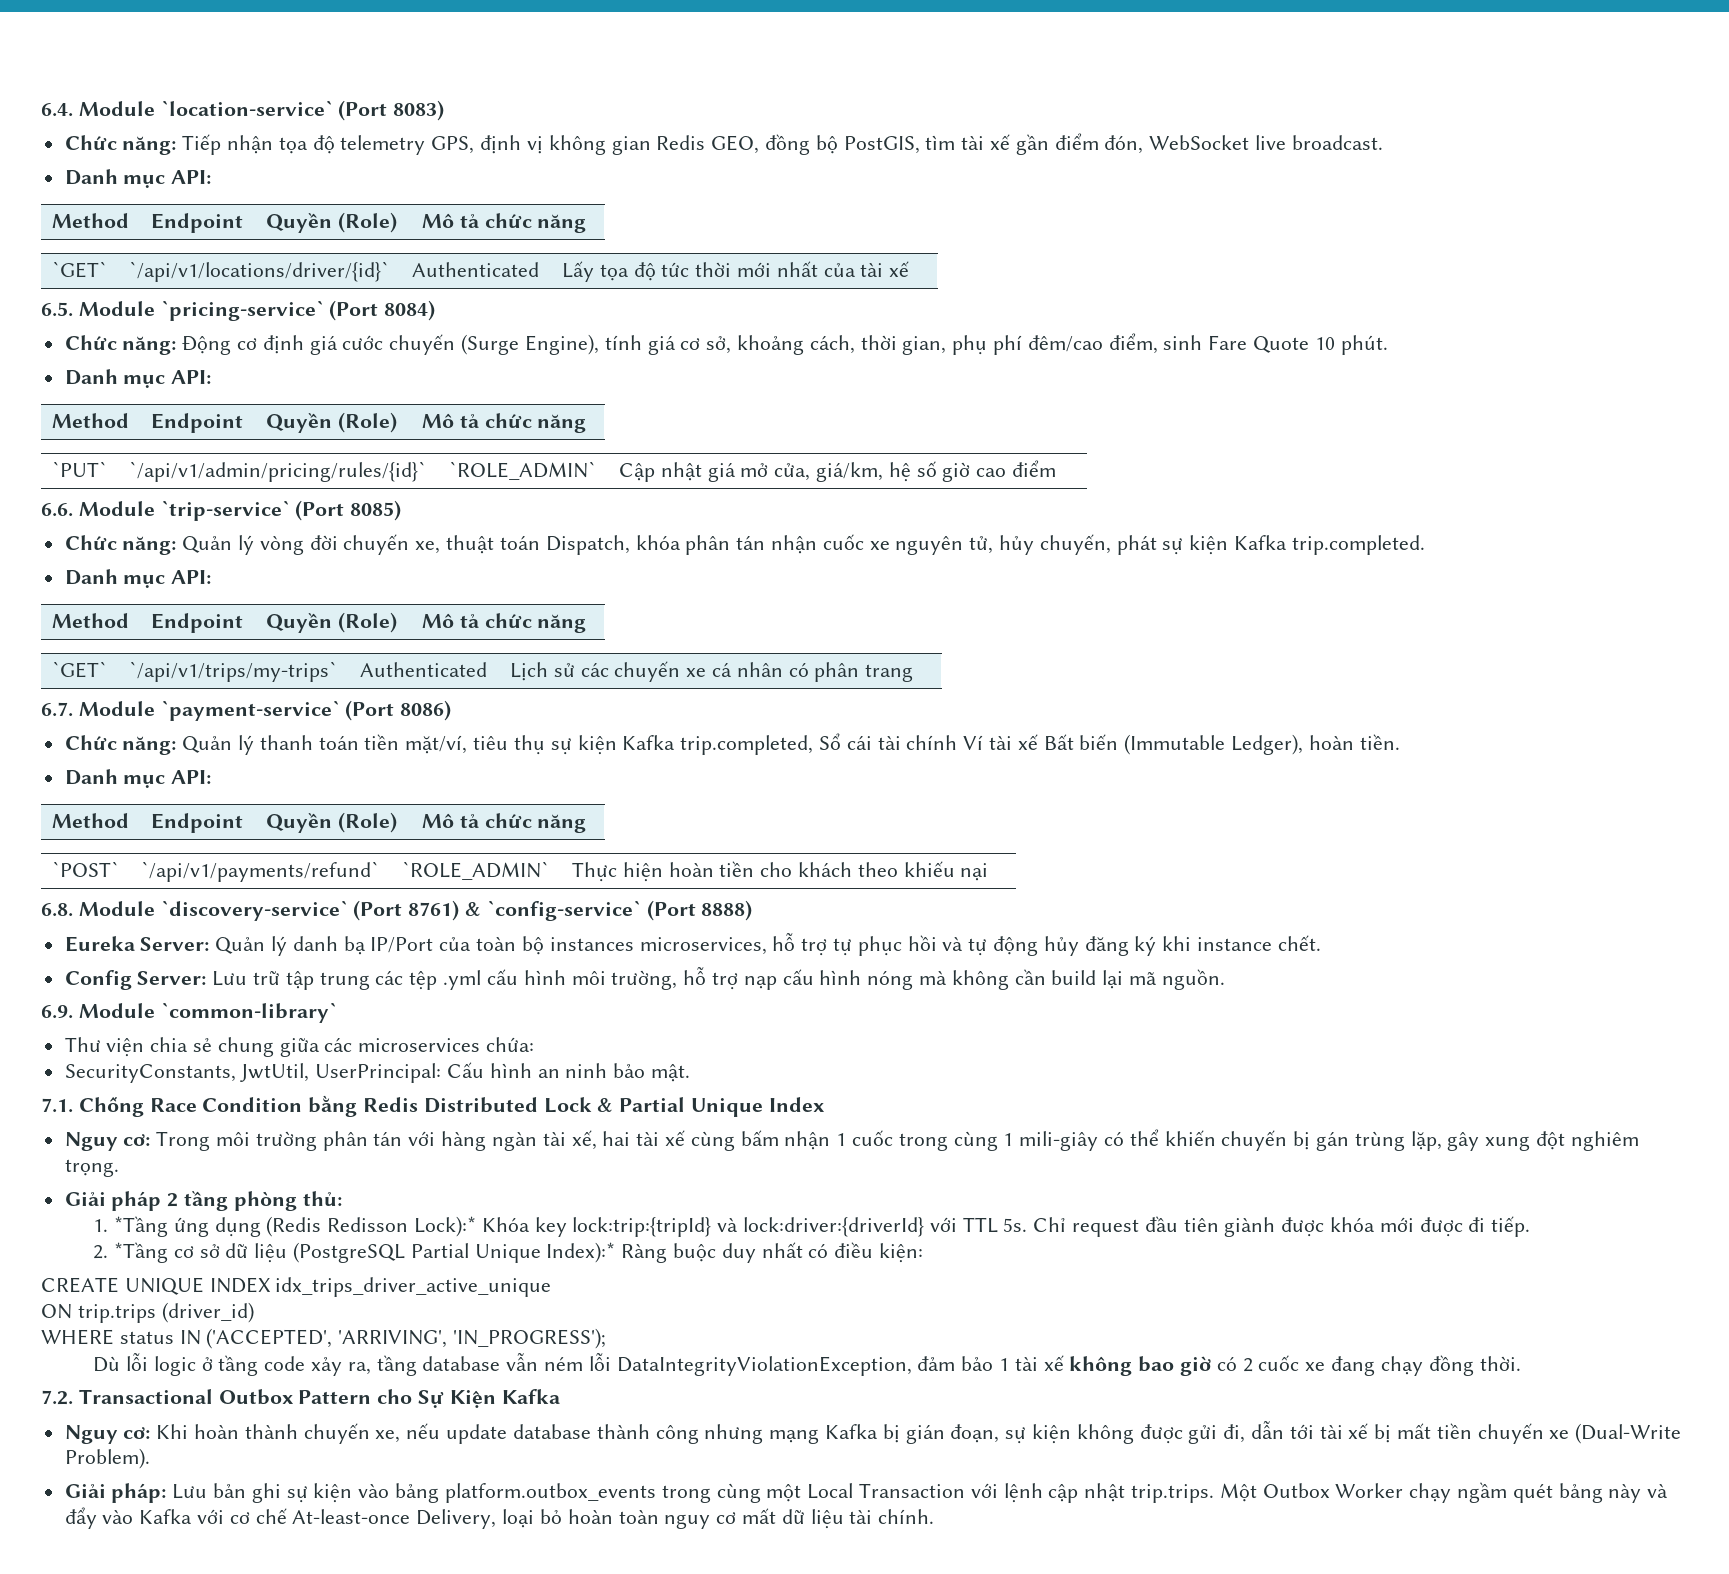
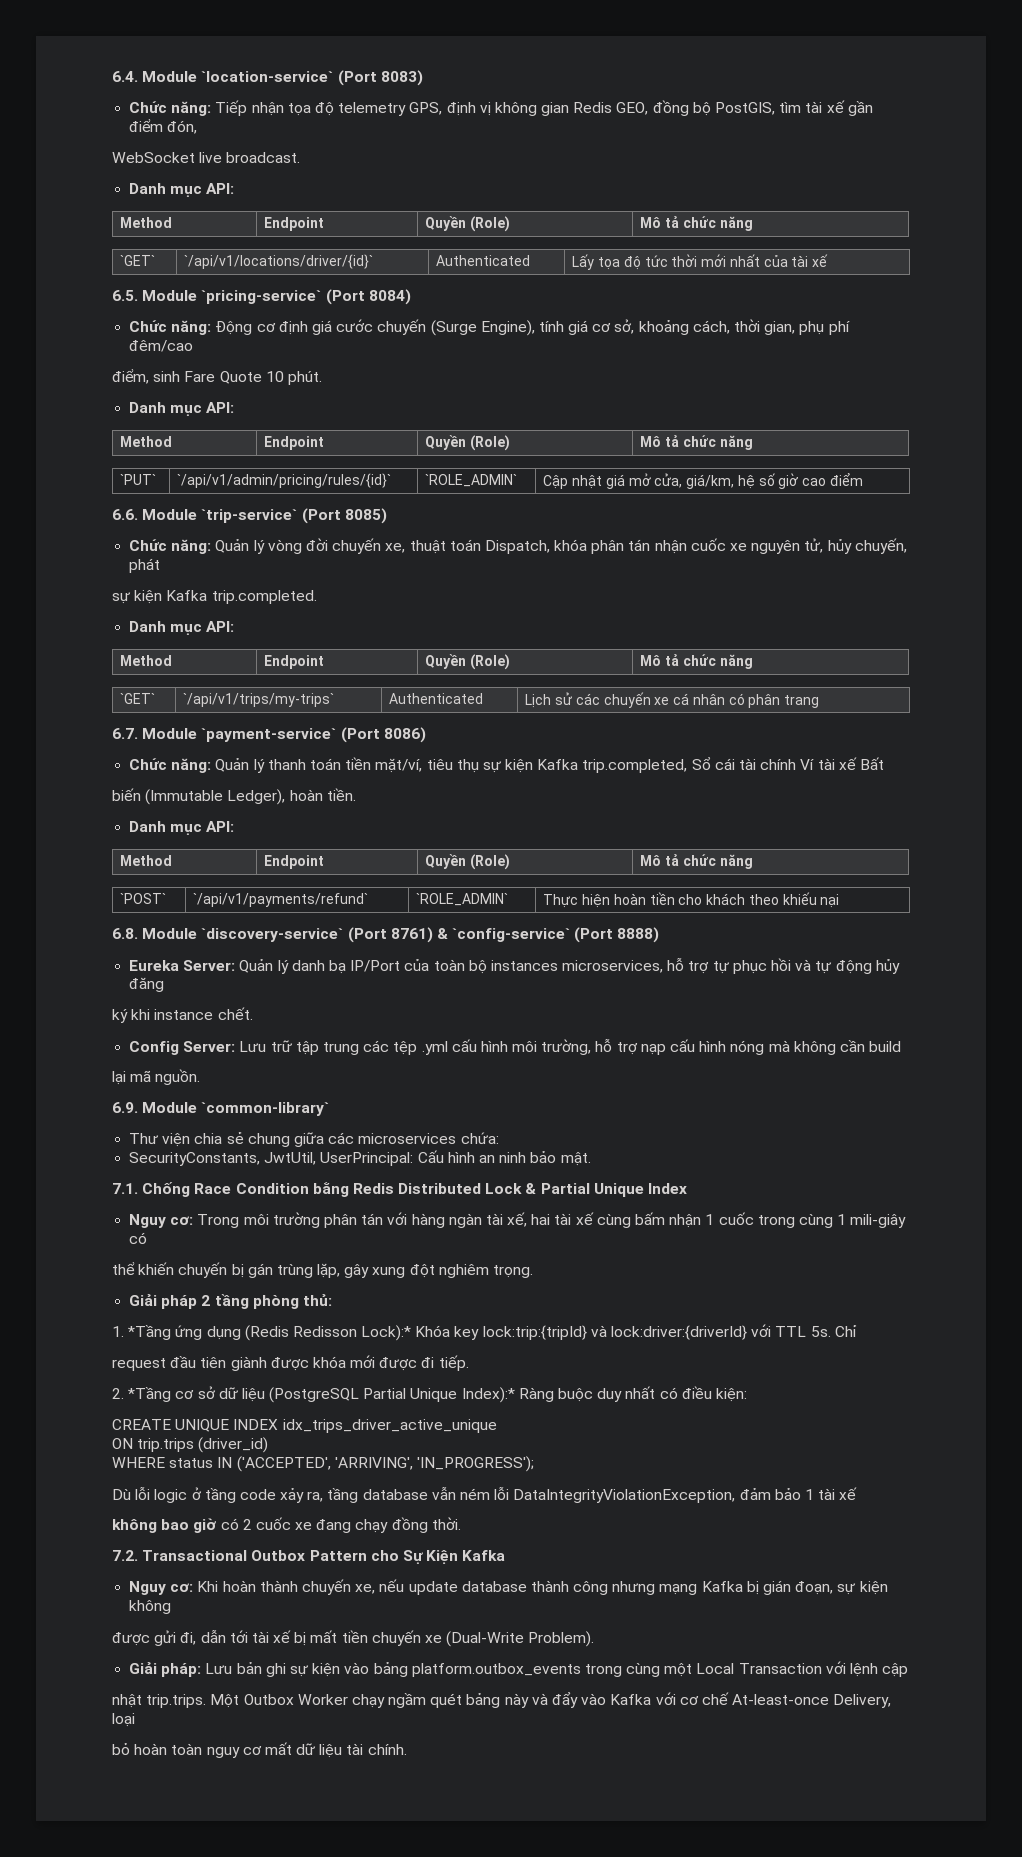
(1144, 144) none -> (198, 127) //
(1103, 343) none -> (194, 346) //
(1157, 545) none -> (161, 565) //
(1074, 742) none -> (884, 763) //
(1129, 946) none -> (165, 984) //
(1097, 977) none -> (902, 1046) //
(1124, 1138) none -> (148, 1238) //
(1067, 1224) none -> (857, 1331) //
(1064, 1363) none -> (858, 1493) //
(1134, 1434) none -> (172, 1607) //
(1079, 1493) none -> (909, 1670) //
(535, 1518) none -> (135, 1720) //

